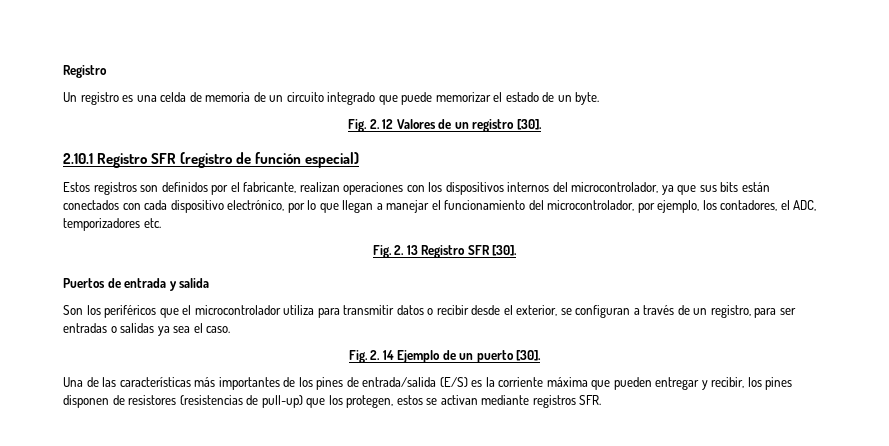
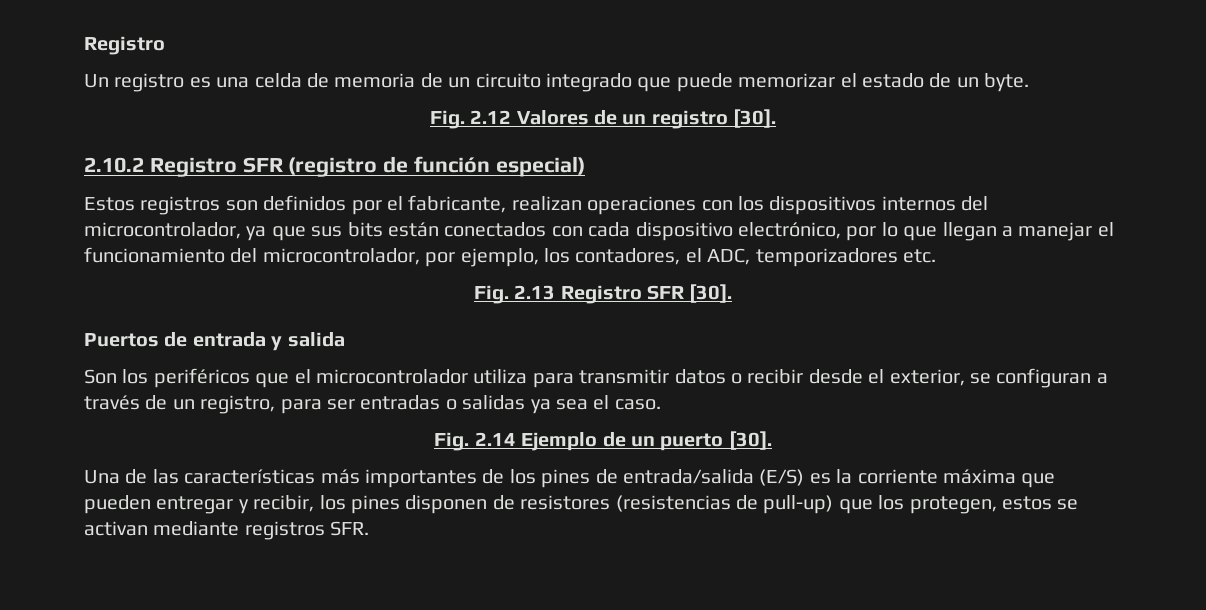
[369,119,394,129] 2. 12 -> [470,110,512,124] 2.12
[63,153,93,164] 2.10.1 -> [84,157,144,173] 2.10.2
[394,245,418,255] 2. 13 -> [514,285,556,300] 2.13
[370,350,394,360] 2. 14 -> [474,432,516,446] 2.14

